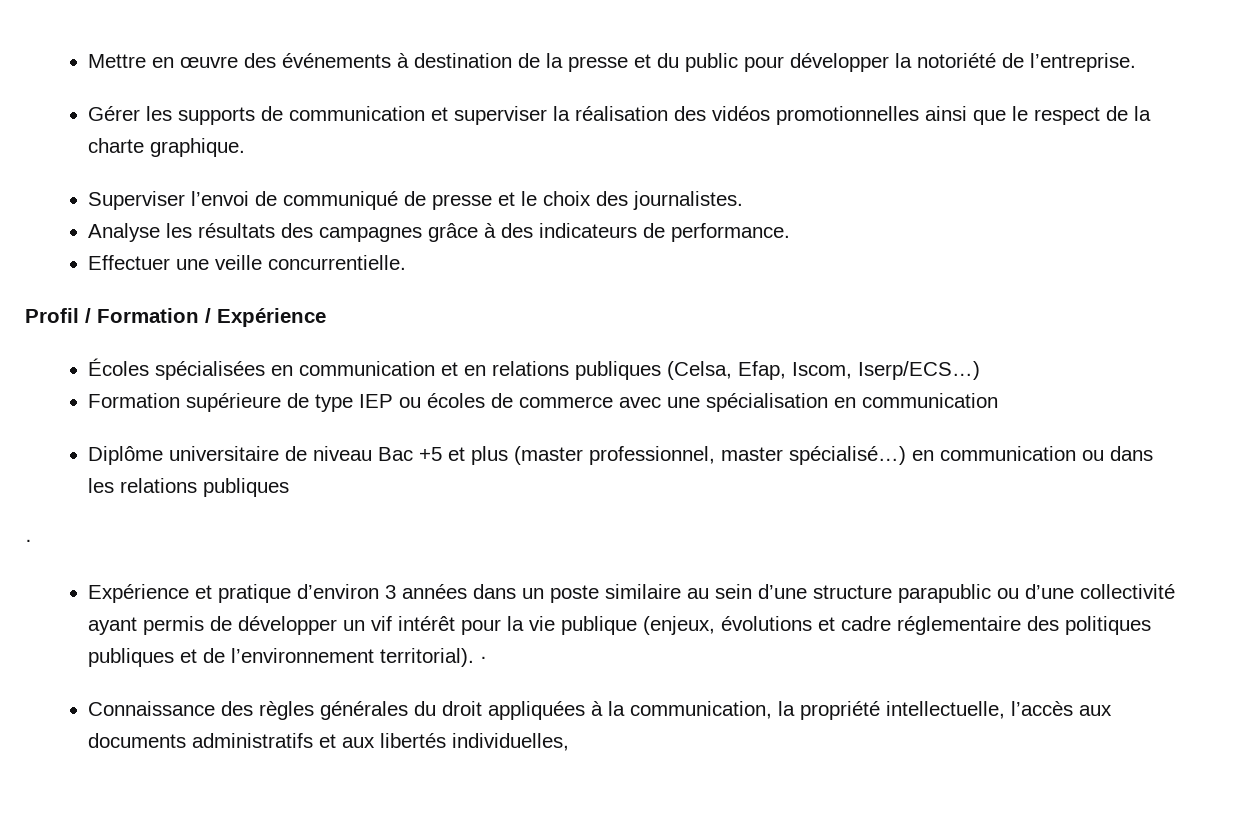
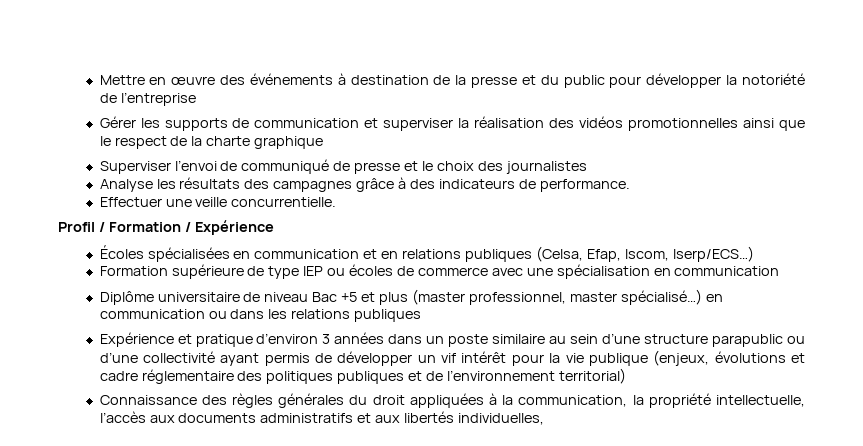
[1030,53,1137,72] l’entreprise. -> [120,92,196,106] l’entreprise
[150,138,246,157] graphique. -> [254,136,324,149] graphique
[633,191,744,210] journalistes. -> [505,161,587,174] journalistes
[25,539,32,546] // · -> (422, 315) none
[380,648,488,667] territorial). · -> [558,368,626,384] territorial)

